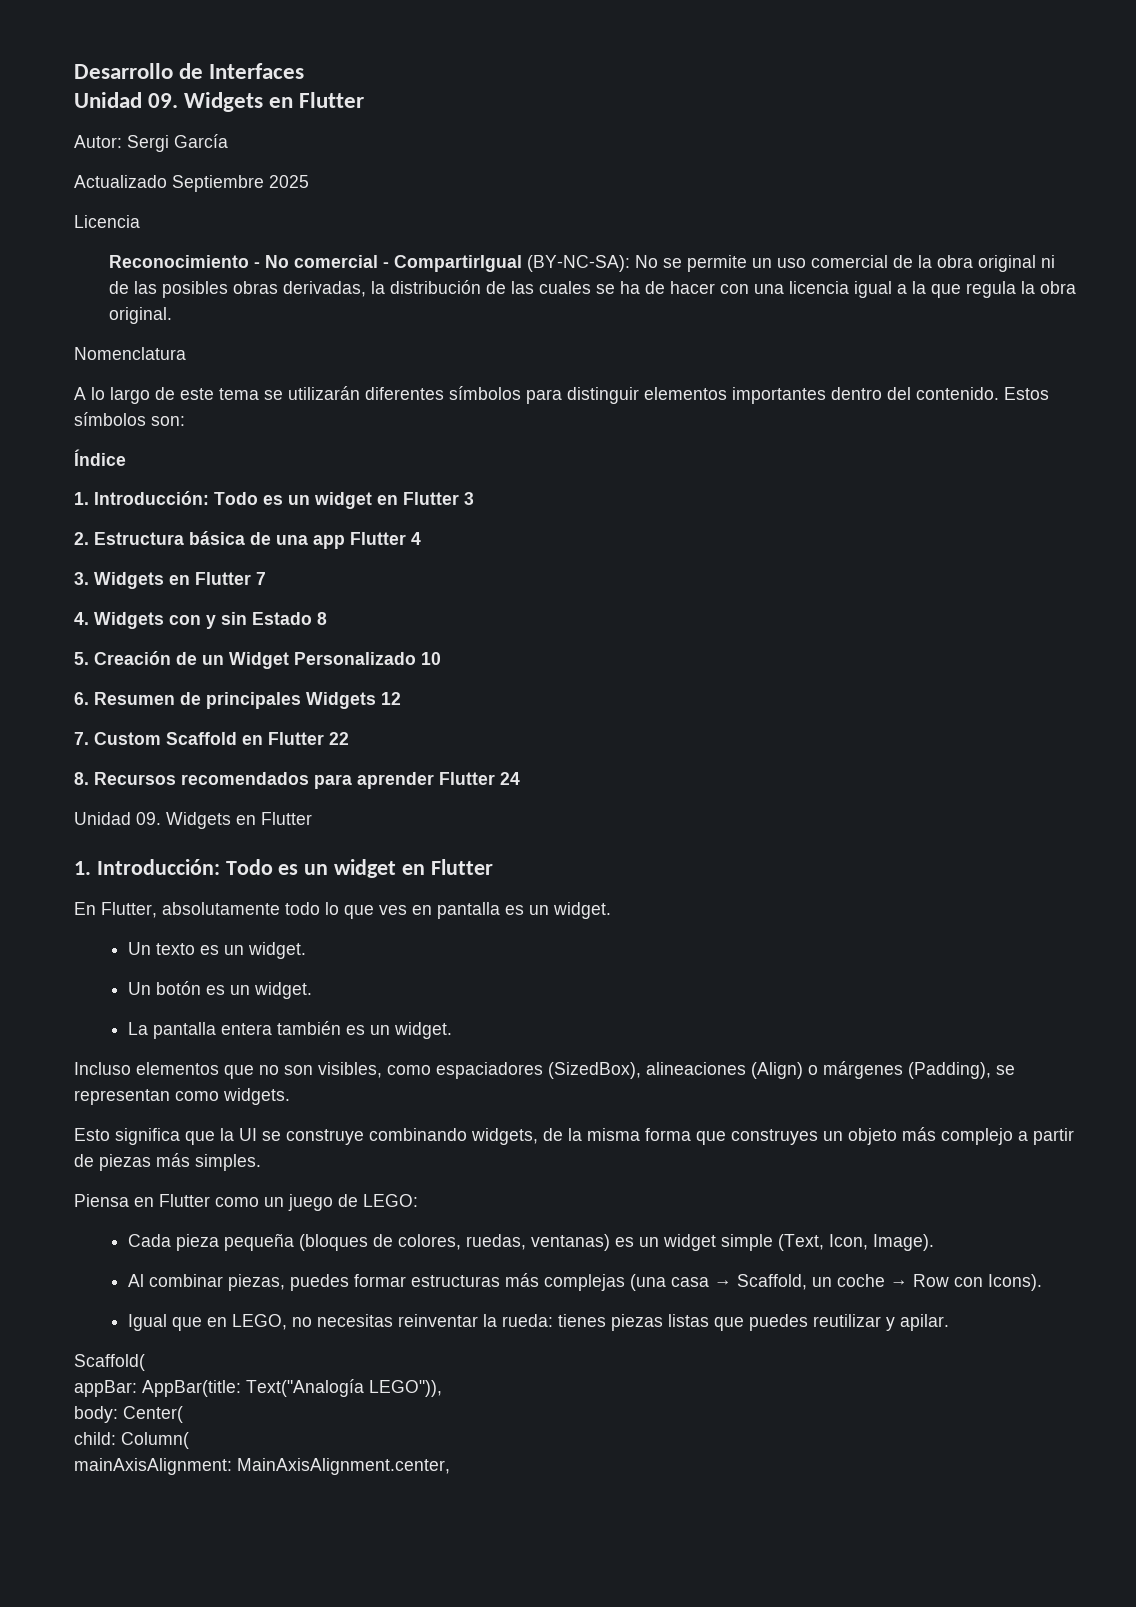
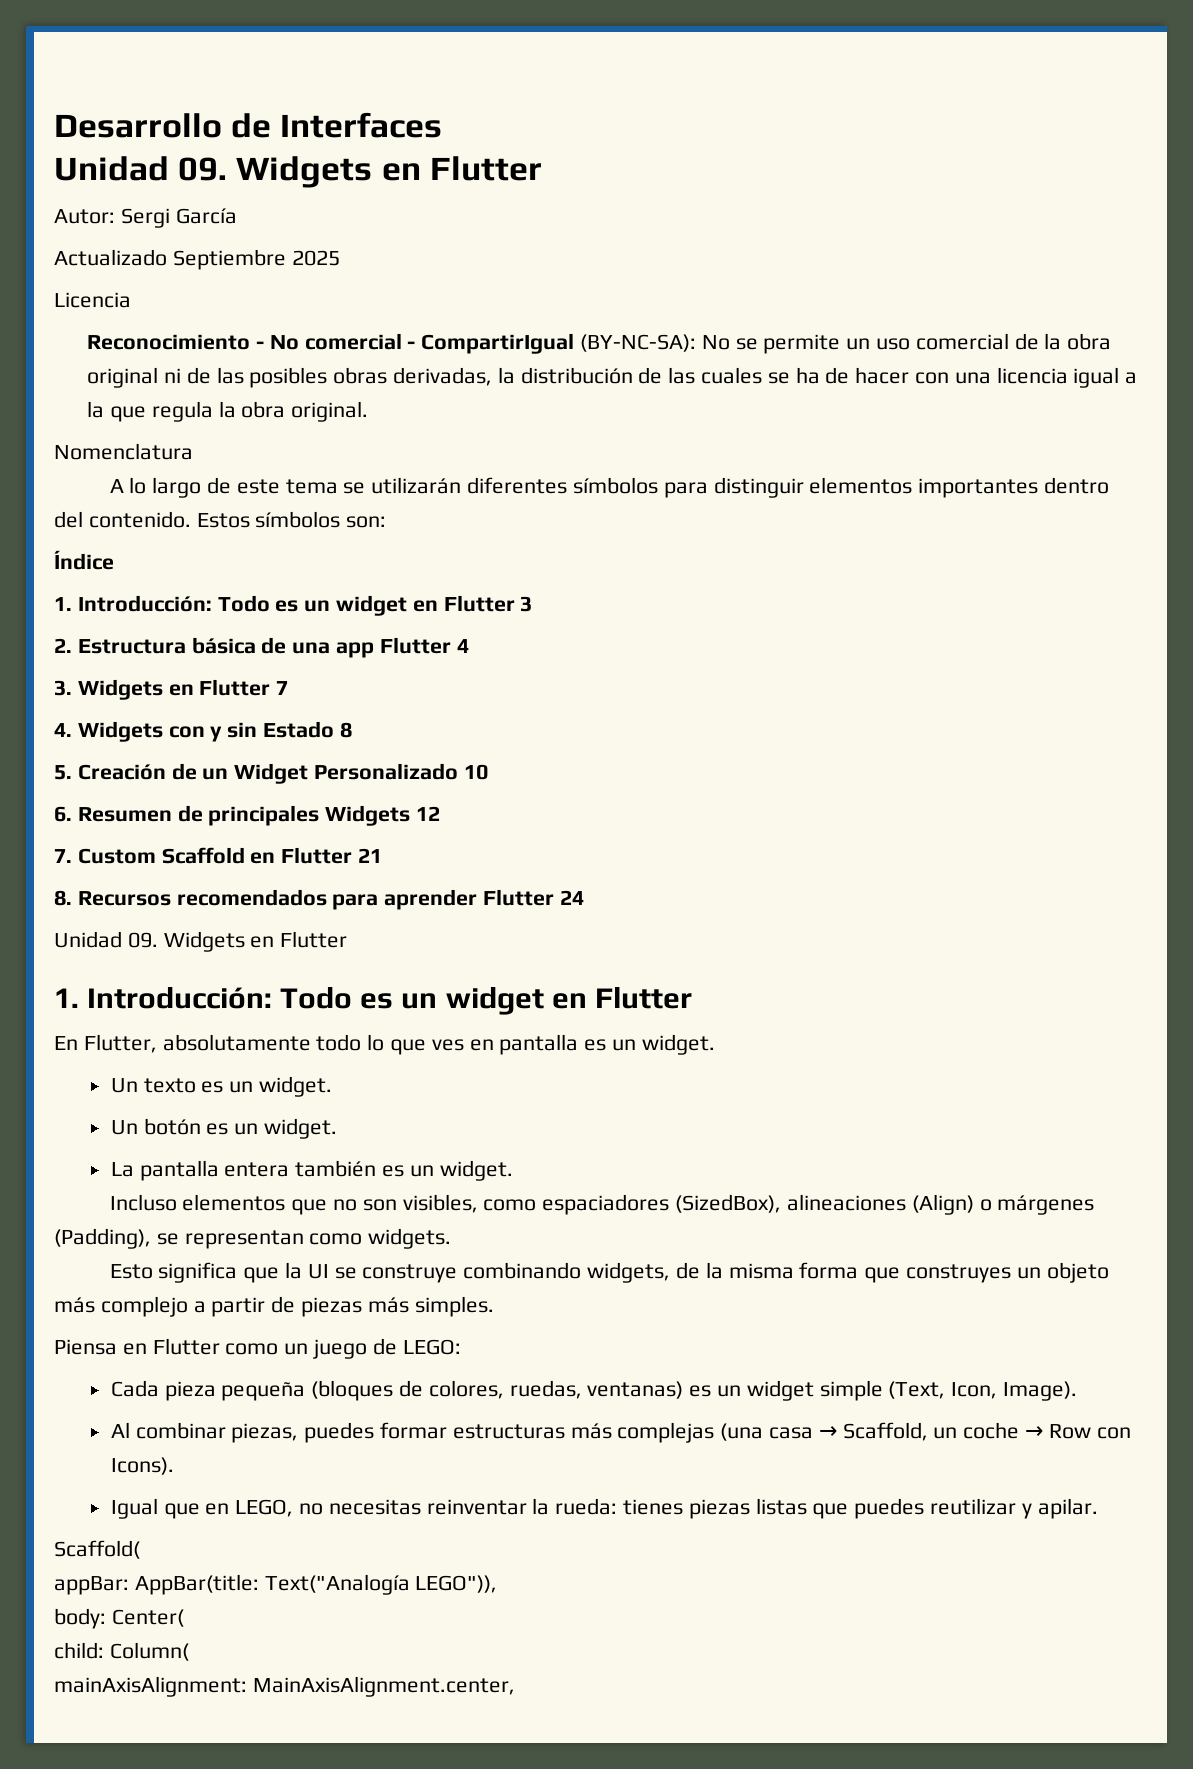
[329,732,349,745] 22 -> [358,848,383,863] 21

